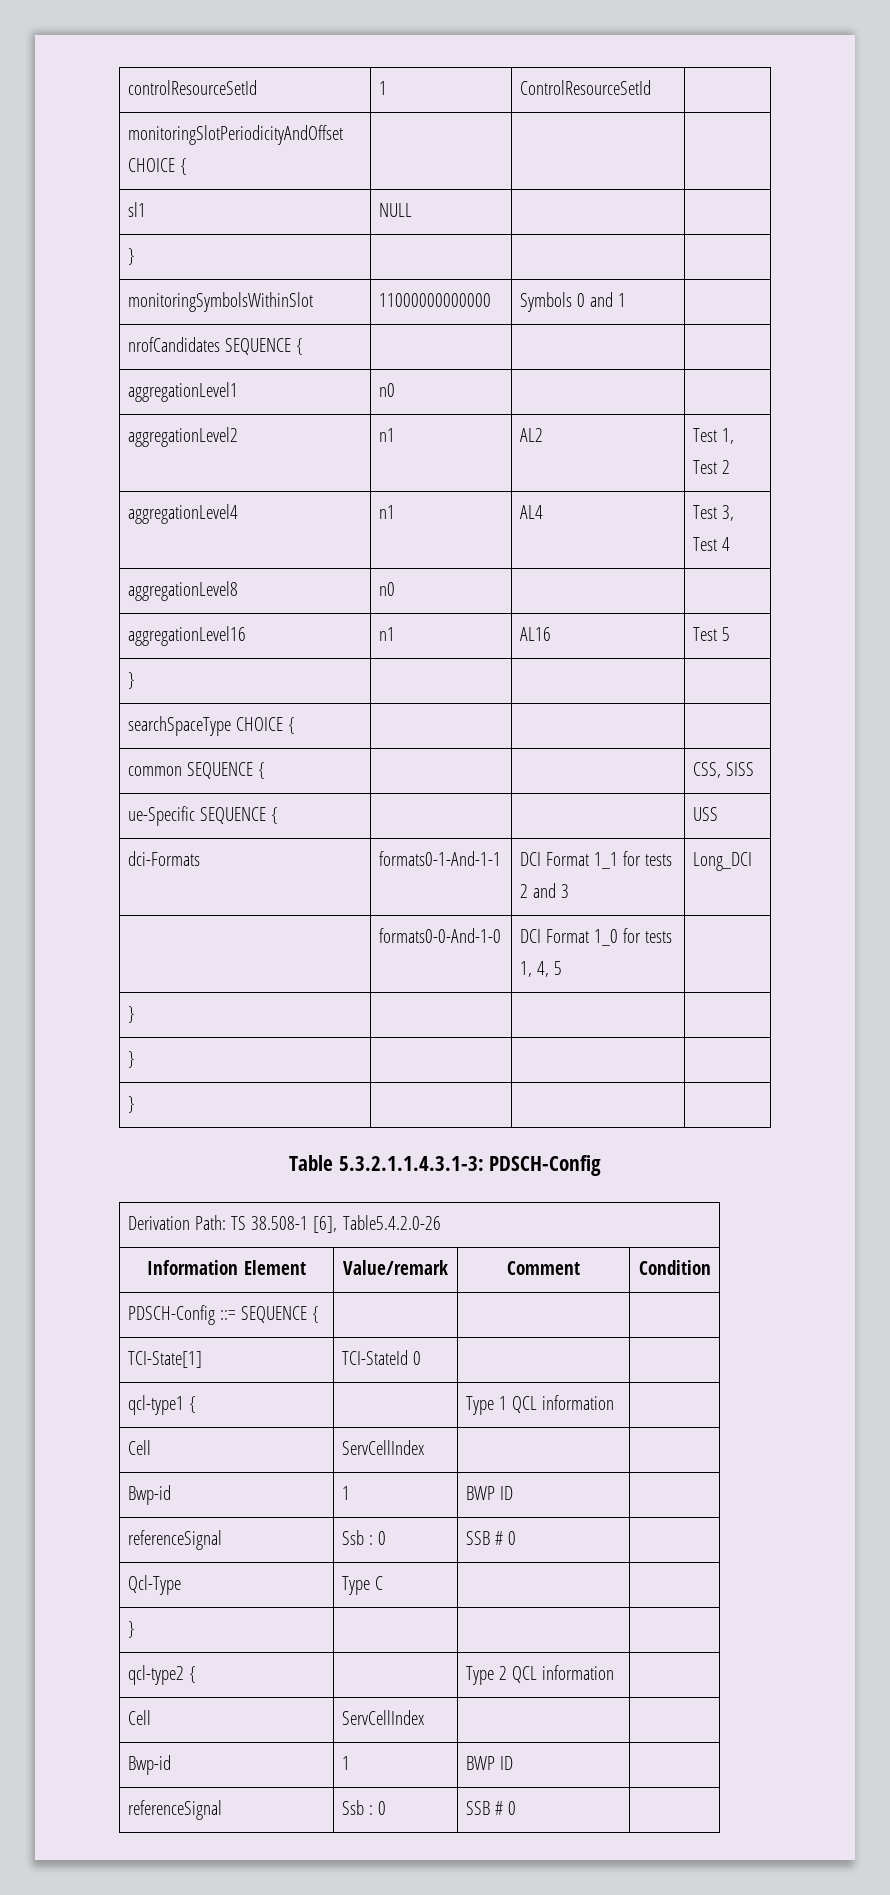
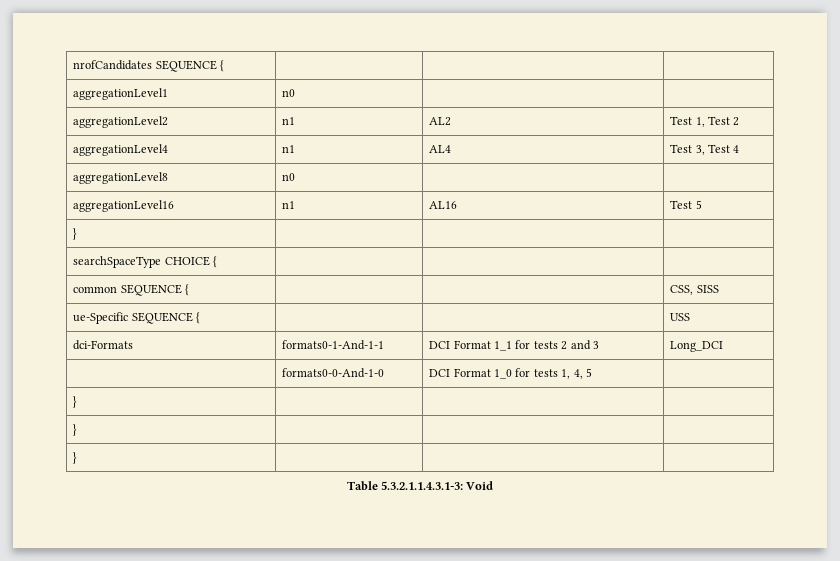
[127,80,257,95] [378,81,387,95] [519,80,651,95] [127,125,343,145] [127,158,187,175] [127,202,146,217] [378,203,412,217] [127,248,135,265] [127,292,313,312] [378,293,491,307] [519,292,627,312] controlResourceSetId | 1 | ControlResourceSetId | // monitoringSlotPeriodicityAndOffset CHOICE { | | | // sl1 | NULL | | // } | | | // monitoringSymbolsWithinSlot | 11000000000000 | Symbols 0 and 1 | // -> (73, 65) none
[489,1155,602,1176] [127,1215,441,1233] [147,1260,306,1275] [343,1260,448,1275] [506,1261,580,1275] [638,1260,711,1275] [127,1305,320,1325] [127,1351,202,1368] [341,1350,421,1365] [127,1395,196,1415] [465,1395,615,1415] [127,1440,151,1455] [341,1440,424,1455] [127,1485,171,1505] [341,1486,350,1500] [465,1486,513,1500] [127,1530,222,1550] [341,1530,387,1545] [465,1531,517,1545] [127,1575,181,1595] [341,1576,383,1595] [127,1621,135,1638] [127,1665,196,1685] [465,1665,615,1685] [127,1710,151,1725] [341,1710,424,1725] [127,1755,171,1775] [341,1756,350,1770] [465,1756,513,1770] [127,1800,222,1820] [341,1800,387,1815] [465,1801,517,1815] PDSCH-Config // Derivation Path: TS 38.508-1 [6], Table5.4.2.0-26 // Information Element | Value/remark | Comment | Condition // PDSCH-Config ::= SEQUENCE { | | | // TCI-State[1] | TCI-StateId 0 | | // qcl-type1 { | | Type 1 QCL information | // Cell | ServCellIndex | | // Bwp-id | 1 | BWP ID | // referenceSignal | Ssb : 0 | SSB # 0 | // Qcl-Type | Type C | | // } | | | // qcl-type2 { | | Type 2 QCL information | // Cell | ServCellIndex | | // Bwp-id | 1 | BWP ID | // referenceSignal | Ssb : 0 | SSB # 0 | -> [466,481,494,490] Void

